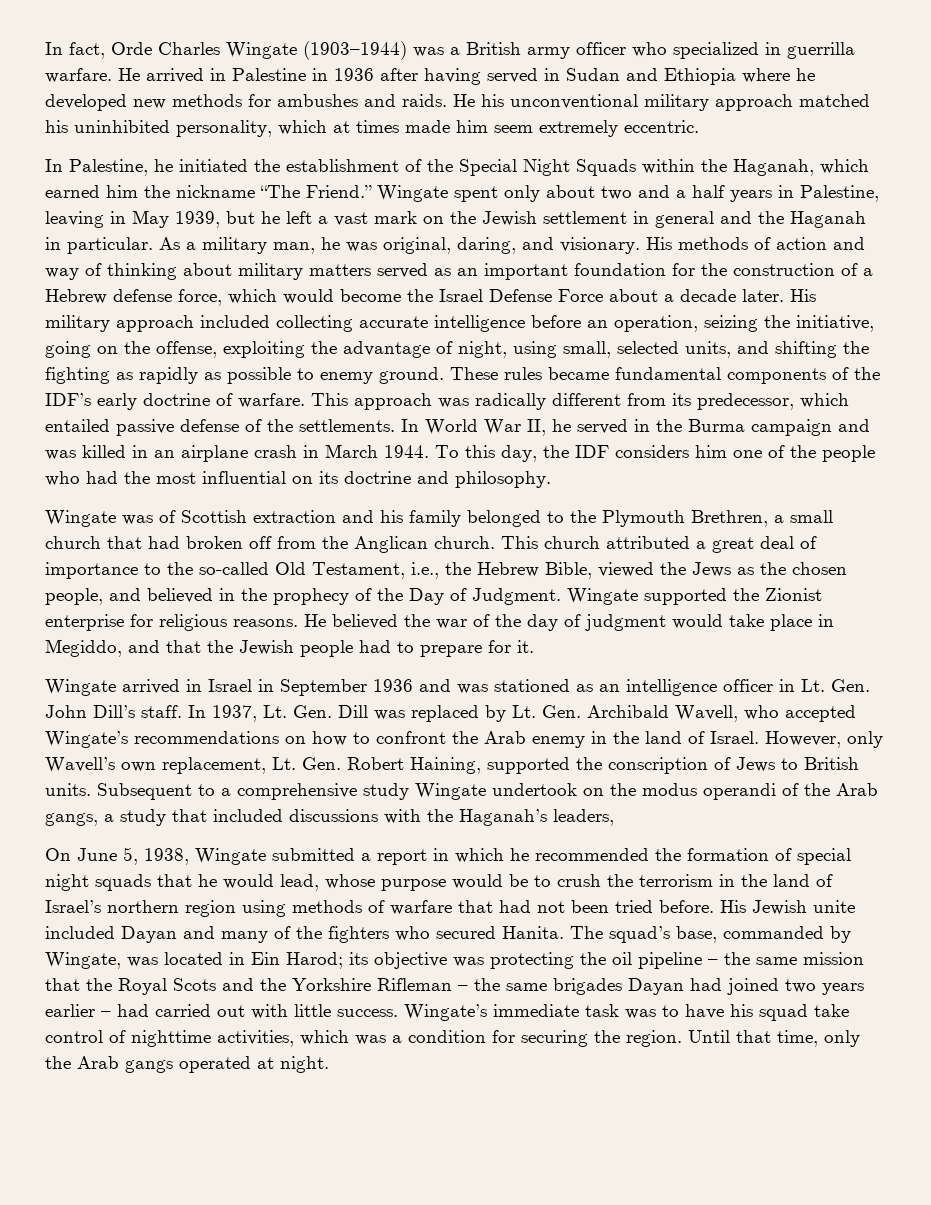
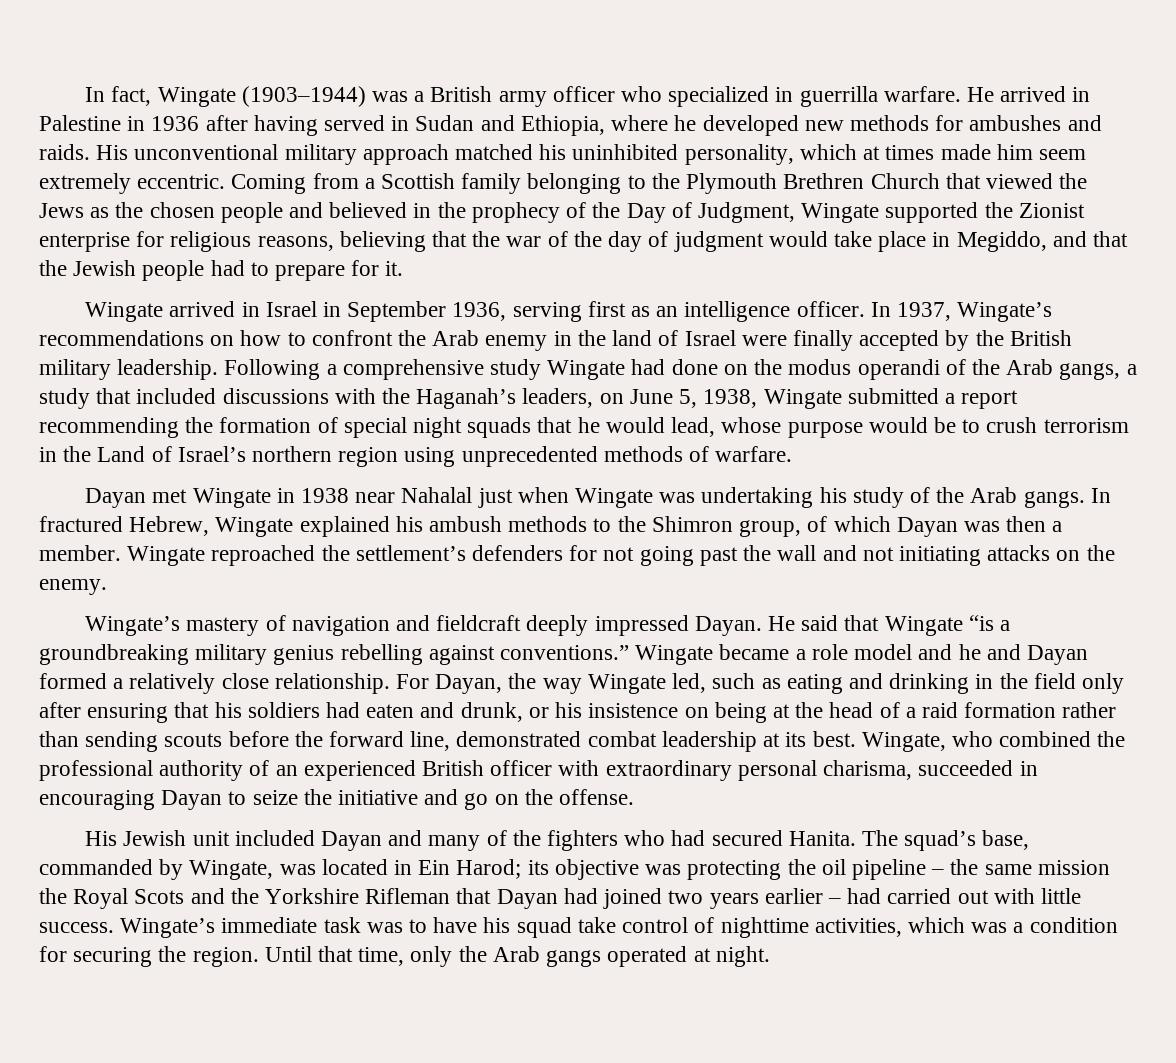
[111,42,220,55] Orde Charles -> (152, 96) none
[664,68,736,85] Ethiopia -> [520,115,605,136] Ethiopia,
[453,94,504,107] He his -> [96,145,129,160] His
[45,159,869,176] [45,185,879,202] [45,210,866,228] [45,237,865,254] [45,263,873,280] [45,289,816,306] [45,315,874,332] [45,341,869,358] [45,367,880,384] [45,393,849,410] [45,419,870,436] [45,444,875,462] [45,471,551,488] [45,510,833,527] [45,536,817,553] [45,562,592,579] // In Palestine, he initiated the establishment of the Special Night Squads within the Haganah, which earned him the nickname “The Friend.” Wingate spent only about two and a half years in Palestine, leaving in May 1939, but he left a vast mark on the Jewish settlement in general and the Haganah in particular. As a military man, he was original, daring, and visionary. His methods of action and way of thinking about military matters served as an important foundation for the construction of a Hebrew defense force, which would become the Israel Defense Force about a decade later. His military approach included collecting accurate intelligence before an operation, seizing the initiative, going on the offense, exploiting the advantage of night, using small, selected units, and shifting the fighting as rapidly as possible to enemy ground. These rules became fundamental components of the IDF’s early doctrine of warfare. This approach was radically different from its predecessor, which entailed passive defense of the settlements. In World War II, he served in the Burma campaign and was killed in an airplane crash in March 1944. To this day, the IDF considers him one of the people who had the most influential on its doctrine and philosophy. // Wingate was of Scottish extraction and his family belonged to the Plymouth Brethren, a small church that had broken off from the Anglican church. This church attributed a great deal of importance to the so-called Old Testament, i.e., the Hebrew Bible, -> [231,173,981,194] Coming from a Scottish family belonging to the Plymouth Brethren Church that
[45,588,103,605] people, -> [220,202,283,223] people
[472,588,561,605] Judgment. -> [697,202,795,223] Judgment,
[233,614,398,629] reasons. He believed -> [257,231,468,252] reasons, believing that
[373,679,870,696] [45,705,856,722] 1936 and was stationed as an intelligence officer in Lt. Gen. John Dill’s staff. In 1937, Lt. Gen. Dill was replaced by Lt. Gen. Archibald Wavell, who accepted -> [452,301,952,322] 1936, serving first as an intelligence officer. In 1937,
[710,731,883,748] [45,757,859,774] [45,783,215,800] Israel. However, only Wavell’s own replacement, Lt. Gen. Robert Haining, supported the conscription of Jews to British units. Subsequent to -> [684,330,1072,351] [39,359,321,380] Israel were finally accepted by the British military leadership. Following
[492,783,577,796] undertook -> [631,359,718,375] had done
[45,848,71,861] // On -> [599,393,624,404] on
[433,848,649,863] in which he recommended -> [39,417,179,438] recommending
[607,874,633,887] the -> (1038, 425) none
[773,874,810,887] land -> [97,446,146,462] Land
[292,900,714,915] methods of warfare that had not been tried before. -> [461,446,793,467] [85,487,1111,508] [39,516,1063,537] [39,545,1115,566] [39,579,107,595] [85,615,1011,636] [39,644,1088,665] [39,673,1124,694] [39,702,1117,723] [39,731,1126,752] [39,760,1038,781] [39,789,635,810] unprecedented methods of warfare. // Dayan met Wingate in 1938 near Nahalal just when Wingate was undertaking his study of the Arab gangs. In fractured Hebrew, Wingate explained his ambush methods to the Shimron group, of which Dayan was then a member. Wingate reproached the settlement’s defenders for not going past the wall and not initiating attacks on the enemy. // Wingate’s mastery of navigation and fieldcraft deeply impressed Dayan. He said that Wingate “is a groundbreaking military genius rebelling against conventions.” Wingate became a role model and he and Dayan formed a relatively close relationship. For Dayan, the way Wingate led, such as eating and drinking in the field only after ensuring that his soldiers had eaten and drunk, or his insistence on being at the head of a raid formation rather than sending scouts before the forward line, demonstrated combat leadership at its best. Wingate, who combined the professional authority of an experienced British officer with extraordinary personal charisma, succeeded in encouraging Dayan to seize the initiative and go on the offense. //
[813,900,855,913] unite -> [192,831,230,846] unit
(430, 933) none -> [671,830,706,846] had
[45,978,80,991] that -> (1110, 867) none
[458,978,622,995] – the same brigades -> [456,888,492,904] that

